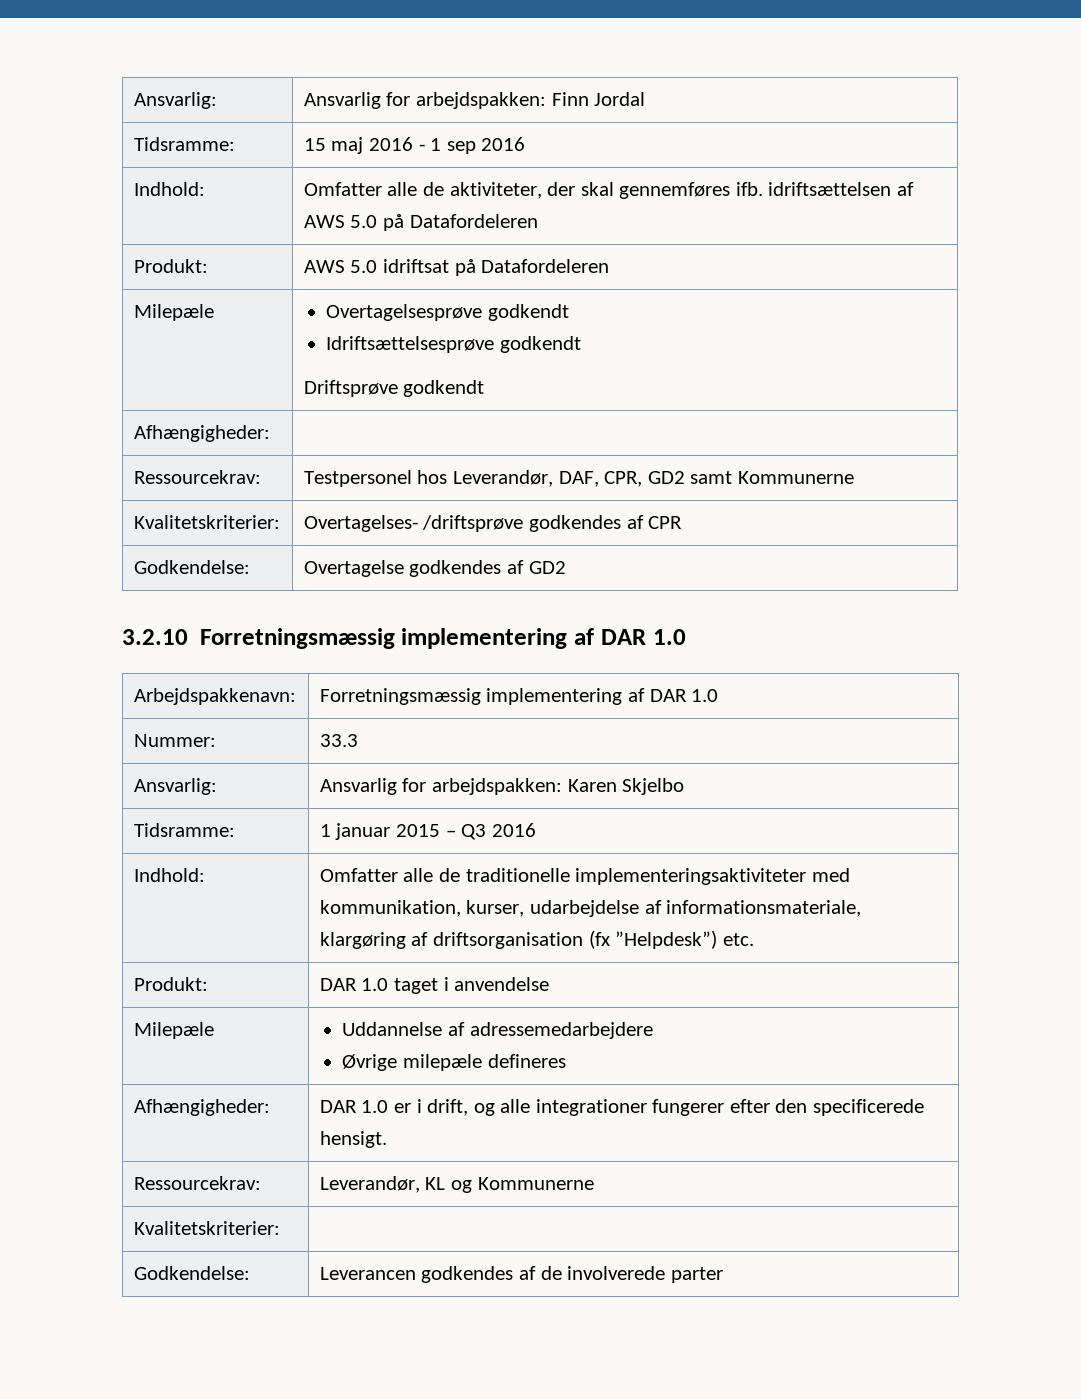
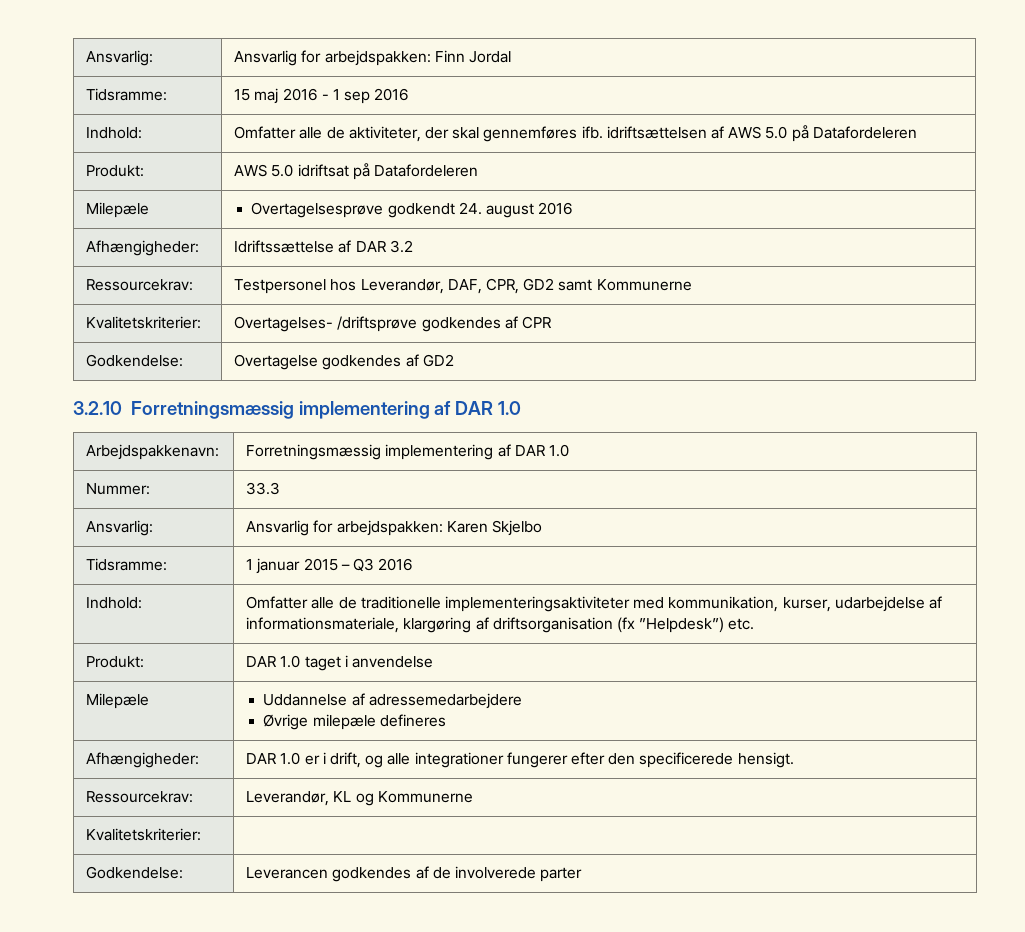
[326,336,581,353] [303,380,485,397] [133,425,270,442] // Idriftsættelsesprøve godkendt // Driftsprøve godkendt // Afhængigheder: | -> [458,202,574,218] [86,240,200,256] [234,240,413,253] 24. august 2016 // Afhængigheder: | Idriftssættelse af DAR 3.2

